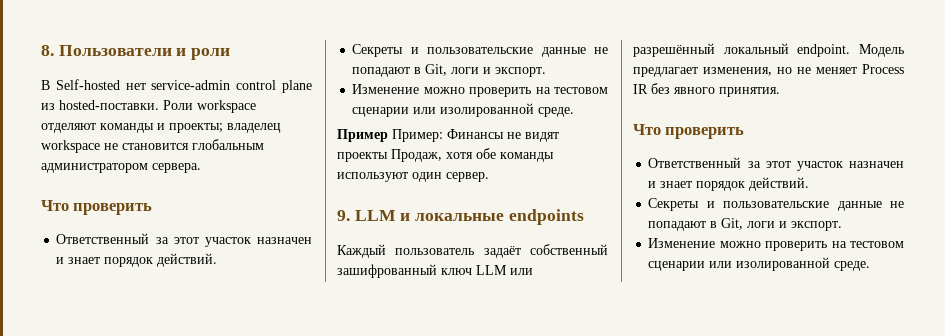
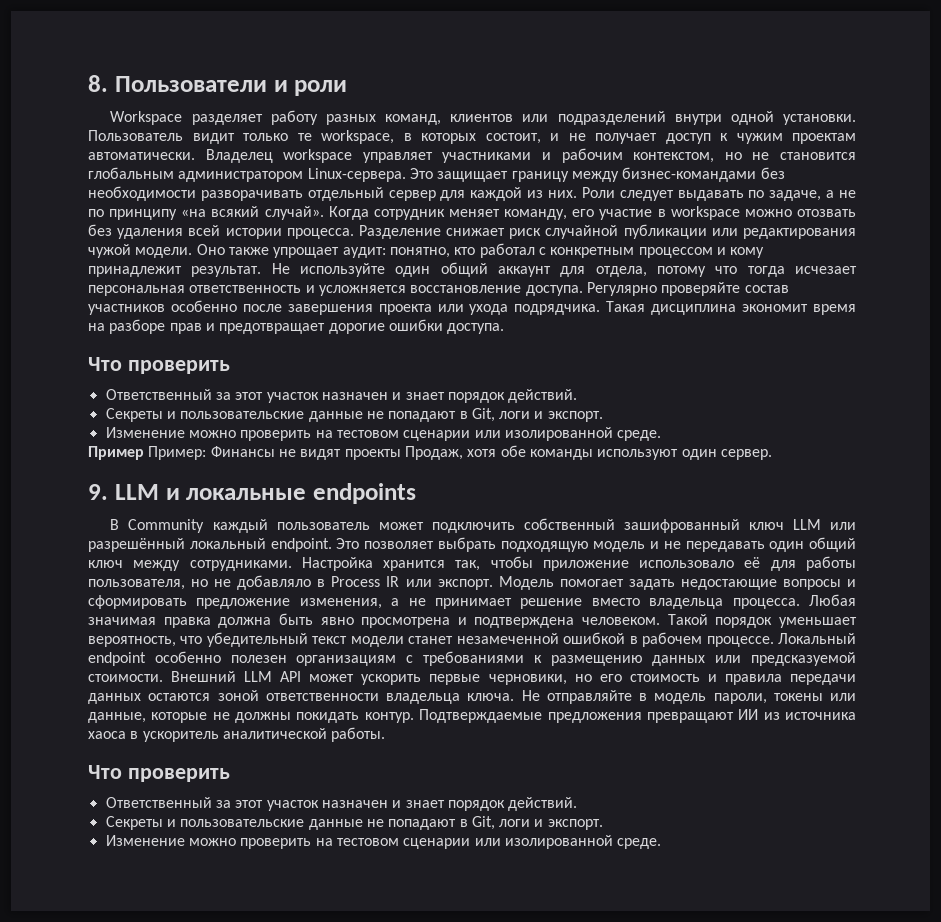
[41,79,312,93] [41,100,256,113] [41,123,281,133] [41,139,264,153] [41,163,201,173] В Self-hosted нет service-admin control plane из hosted-поставки. Роли workspace отделяют команды и проекты; владелец workspace не становится глобальным администратором сервера. -> [110,110,856,125] [88,130,856,144] [88,148,857,163] [88,167,785,182] [88,186,856,201] [88,206,856,220] [88,224,856,239] [88,243,765,258] [88,262,857,277] [88,282,789,296] [88,300,856,315] [88,319,505,334] Workspace разделяет работу разных команд, клиентов или подразделений внутри одной установки. Пользователь видит только те workspace, в которых состоит, и не получает доступ к чужим проектам автоматически. Владелец workspace управляет участниками и рабочим контекстом, но не становится глобальным администратором Linux-сервера. Это защищает границу между бизнес-командами без необходимости разворачивать отдельный сервер для каждой из них. Роли следует выдавать по задаче, а не по принципу «на всякий случай». Когда сотрудник меняет команду, его участие в workspace можно отозвать без удаления всей истории процесса. Разделение снижает риск случайной публикации или редактирования чужой модели. Оно также упрощает аудит: понятно, кто работал с конкретным процессом и кому принадлежит результат. Не используйте один общий аккаунт для отдела, потому что тогда исчезает персональная ответственность и усложняется восстановление доступа. Регулярно проверяйте состав участников особенно после завершения проекта или ухода подрядчика. Такая дисциплина экономит время на разборе прав и предотвращает дорогие ошибки доступа.
[337,244,521,258] Каждый пользователь задаёт -> [110,519,515,533] В Community каждый пользователь может подключить
[859,44,904,57] [633,64,904,77] [633,83,780,97] Модель предлагает изменения, но не меняет Process IR без явного принятия. -> [336,537,856,552] [88,556,856,571] [88,575,856,590] [88,594,857,609] [88,613,857,628] [88,632,857,647] [88,651,856,666] [88,671,857,685] [88,690,856,704] [88,709,857,723] [88,727,386,742] Это позволяет выбрать подходящую модель и не передавать один общий ключ между сотрудниками. Настройка хранится так, чтобы приложение использовало её для работы пользователя, но не добавляло в Process IR или экспорт. Модель помогает задать недостающие вопросы и сформировать предложение изменения, а не принимает решение вместо владельца процесса. Любая значимая правка должна быть явно просмотрена и подтверждена человеком. Такой порядок уменьшает вероятность, что убедительный текст модели станет незамеченной ошибкой в рабочем процессе. Локальный endpoint особенно полезен организациям с требованиями к размещению данных или предсказуемой стоимости. Внешний LLM API может ускорить первые черновики, но его стоимость и правила передачи данных остаются зоной ответственности владельца ключа. Не отправляйте в модель пароли, токены или данные, которые не должны покидать контур. Подтверждаемые предложения превращают ИИ из источника хаоса в ускоритель аналитической работы.

